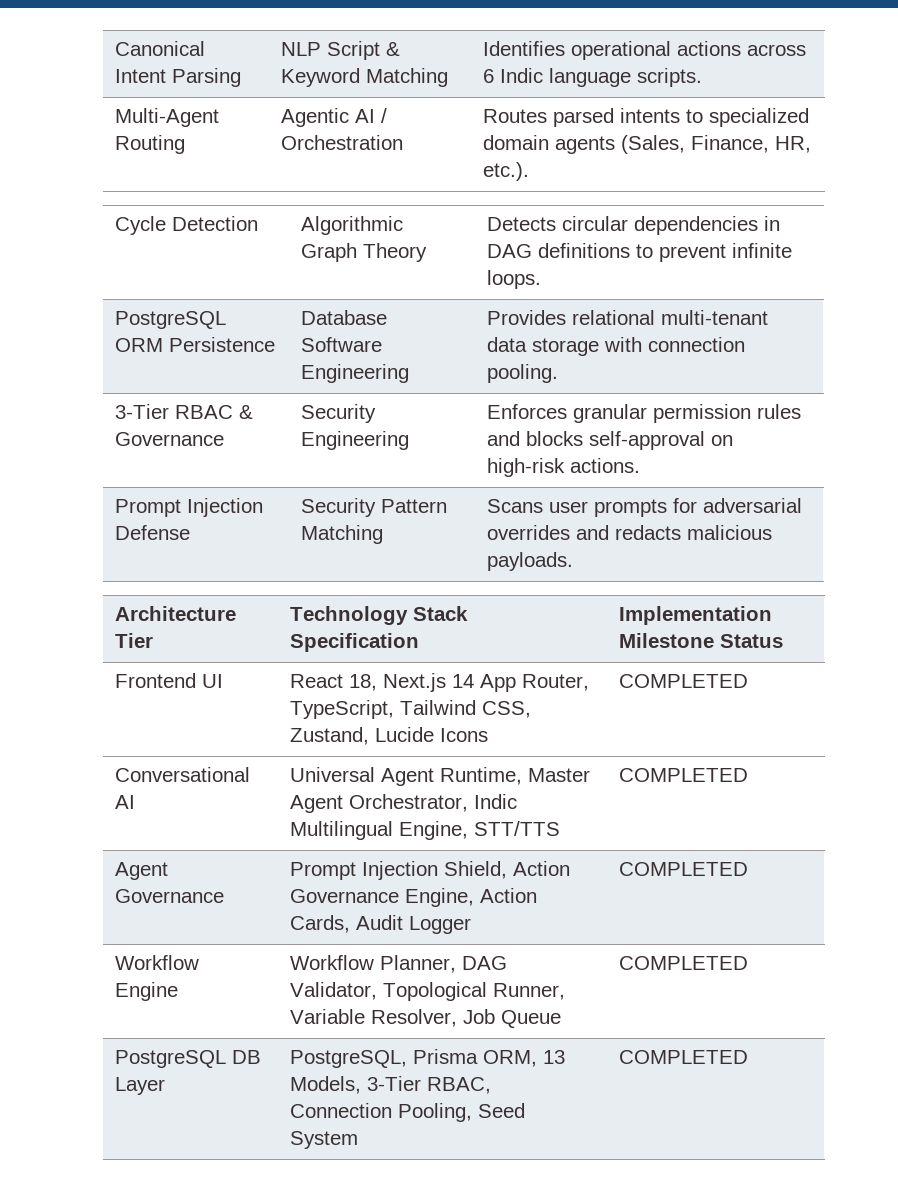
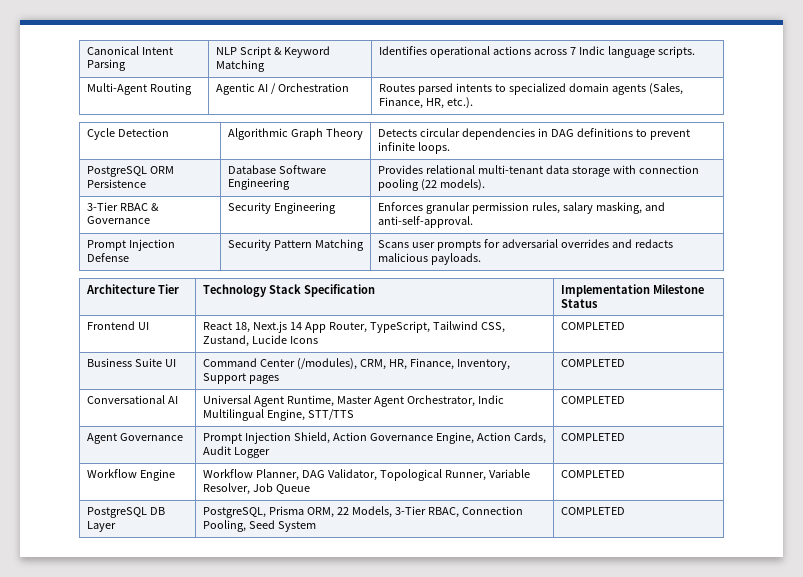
[483,69,495,83] 6 -> [569,47,576,55] 7
[487,364,559,383] pooling. -> [377,179,485,191] pooling (22 models).
[757,404,802,419] [487,431,734,450] [487,458,641,477] rules and blocks self-approval on high-risk actions. -> [531,202,665,214] [377,216,473,228] rules, salary masking, and anti-self-approval.
(749, 681) none -> [86,358,176,367] [202,358,510,370] [202,373,279,384] [560,359,625,367] // Business Suite UI | Command Center (/modules), CRM, HR, Finance, Inventory, Support pages | COMPLETED
[543,1050,566,1064] 13 -> [336,507,349,515] 22

